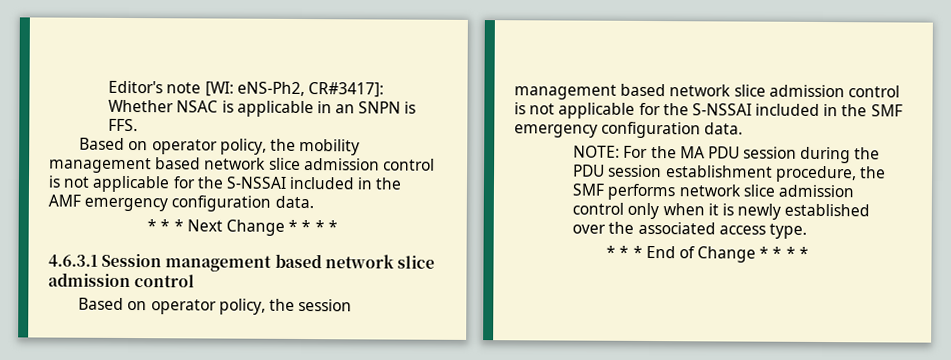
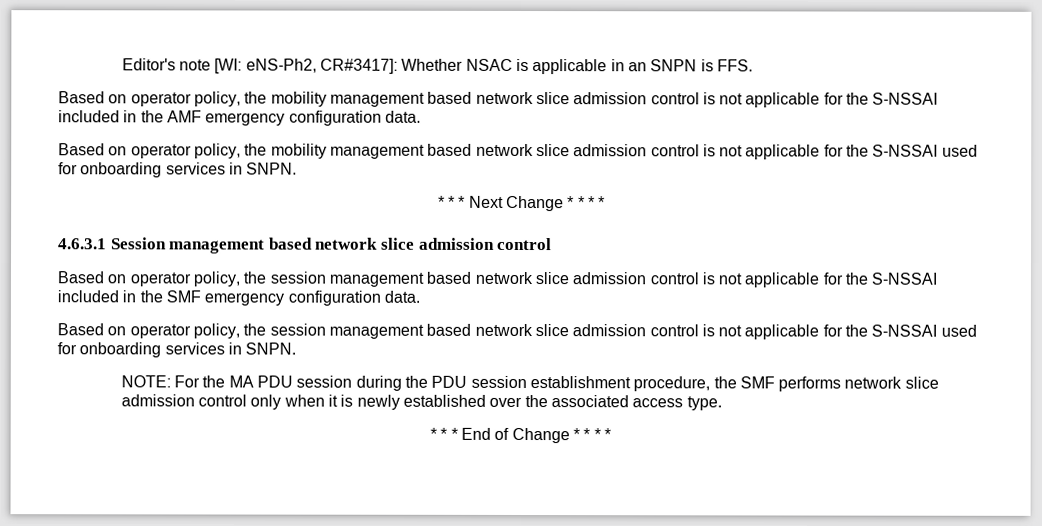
(314, 202) none -> [58,143,978,160] [58,162,298,178] // Based on operator policy, the mobility management based network slice admission control is not applicable for the S-NSSAI used for onboarding services in SNPN.
(744, 128) none -> [57,323,977,340] [57,342,297,358] // Based on operator policy, the session management based network slice admission control is not applicable for the S-NSSAI used for onboarding services in SNPN.

